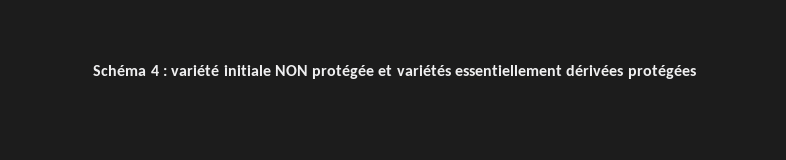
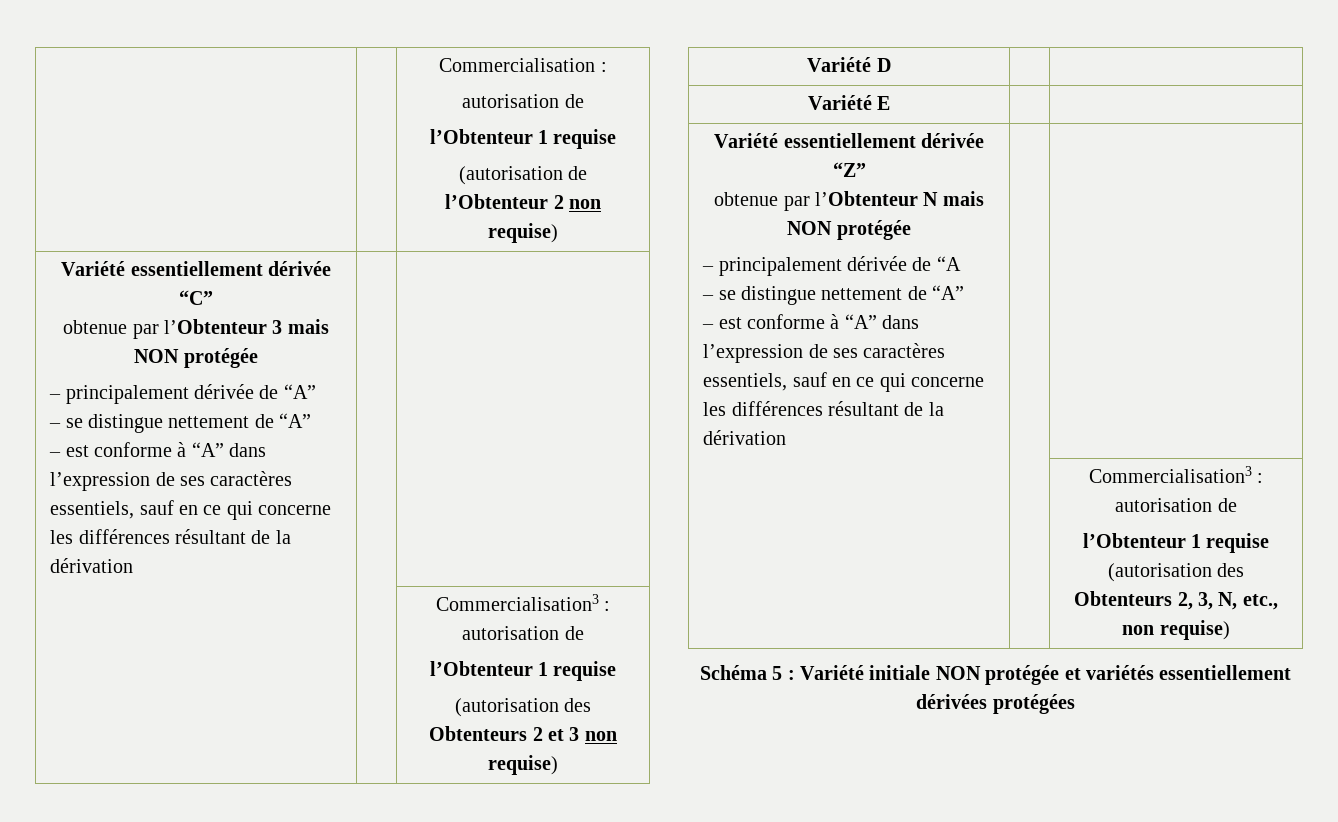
[93,65,220,76] Schéma 4 : variété -> [439,58,607,72] [462,94,584,108] [429,129,617,149] [458,166,588,185] [445,194,601,209] [488,223,558,243] [61,261,331,276] [179,290,213,305] [63,319,329,339] [134,348,258,368] [49,384,316,404] [49,413,312,433] [49,442,267,457] [50,471,293,491] [50,500,332,520] [50,529,291,544] [50,558,134,573] [435,594,611,611] [462,626,584,640] [429,661,617,681] [454,698,592,717] [429,726,617,741] [488,755,558,775] [807,57,891,72] [807,95,891,110] [714,133,984,148] [832,162,866,177] [714,191,984,211] [787,220,911,240] [702,256,961,276] [702,285,965,305] [702,314,920,329] [703,343,946,363] [703,372,985,392] [703,401,944,416] [703,430,787,445] [1088,466,1264,483] [1115,498,1237,512] [1082,533,1270,553] [1107,563,1245,582] [1074,591,1278,610] [1122,620,1230,640] [699,665,864,680] | | Commercialisation : // autorisation de // l’Obtenteur 1 requise // (autorisation de l’Obtenteur 2 non requise) // Variété essentiellement dérivée “C” // obtenue par l’Obtenteur 3 mais NON protégée // – principalement dérivée de “A” // – se distingue nettement de “A” // – est conforme à “A” dans l’expression de ses caractères essentiels, sauf en ce qui concerne les différences résultant de la dérivation | | // | | Commercialisation3 : autorisation de // l’Obtenteur 1 requise // (autorisation des Obtenteurs 2 et 3 non requise) // Variété D | | // Variété E | | // Variété essentiellement dérivée “Z” // obtenue par l’Obtenteur N mais NON protégée // – principalement dérivée de “A // – se distingue nettement de “A” // – est conforme à “A” dans l’expression de ses caractères essentiels, sauf en ce qui concerne les différences résultant de la dérivation | | // | | Commercialisation3 : autorisation de // l’Obtenteur 1 requise (autorisation des Obtenteurs 2, 3, N, etc., non requise) // Schéma 5 : Variété

